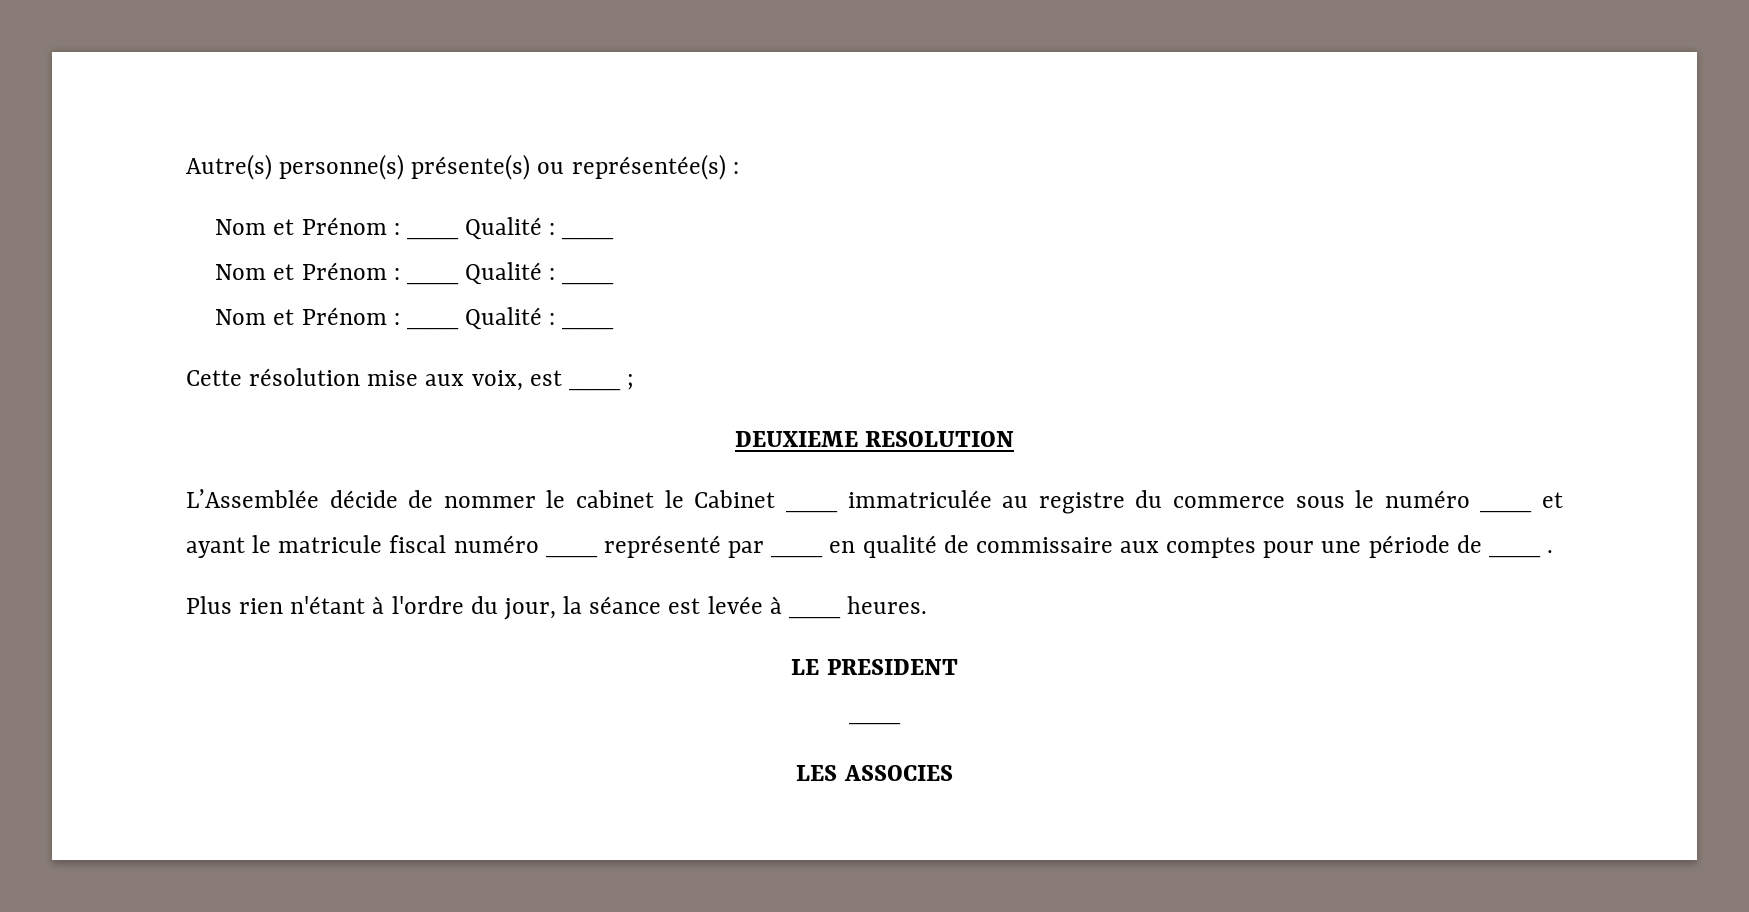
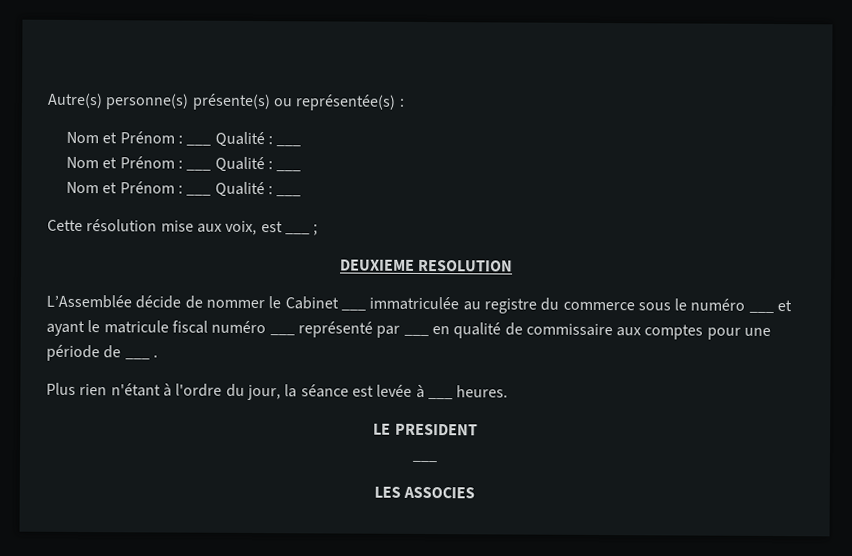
[576,490,684,508] cabinet le -> (282, 302) none

